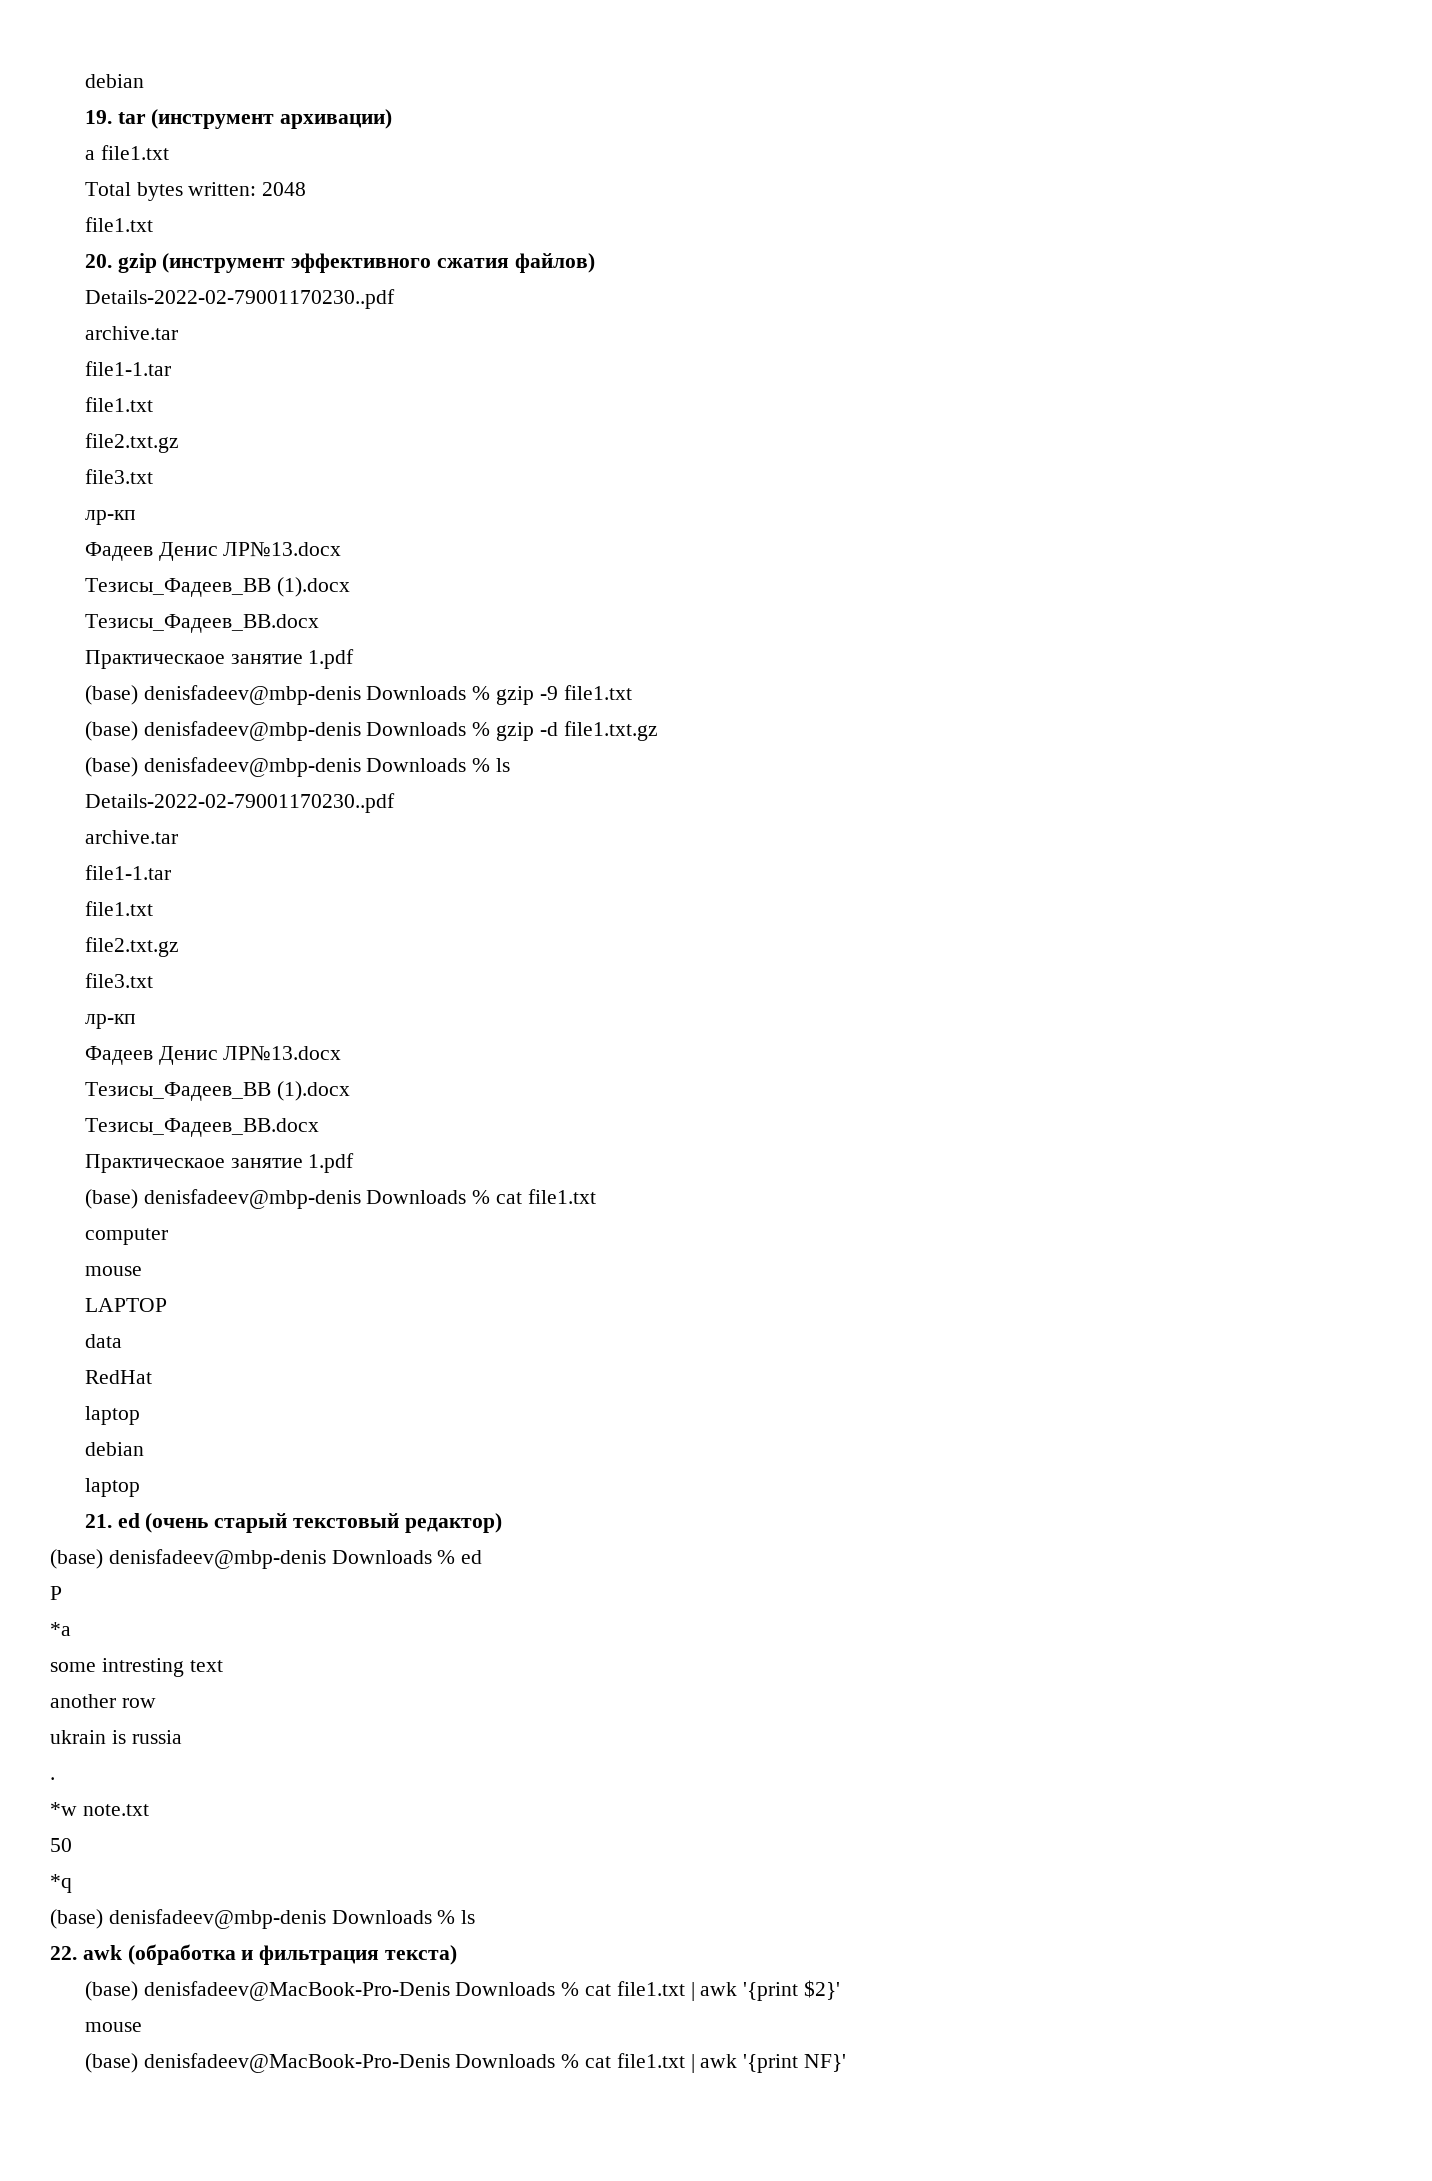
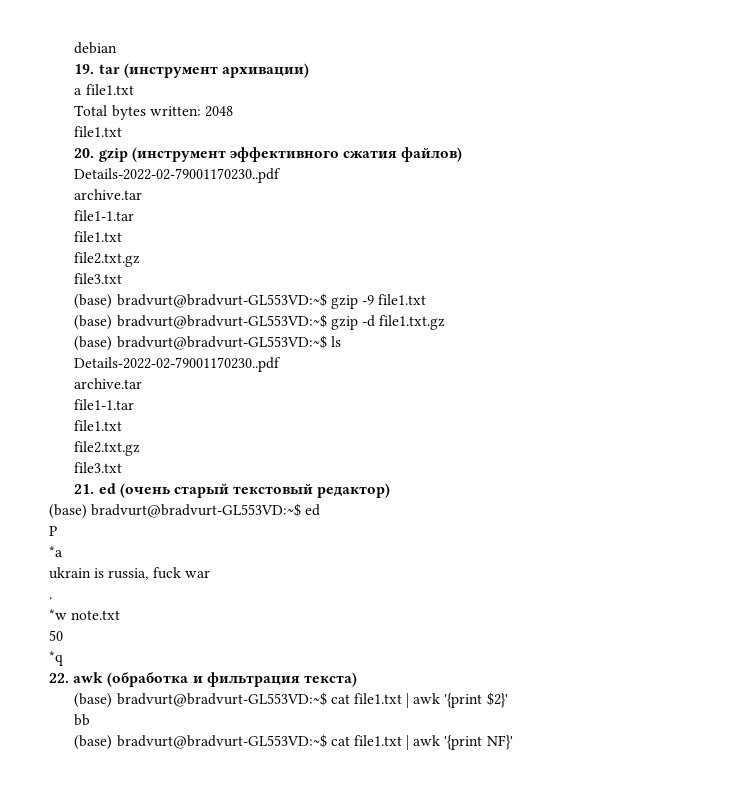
[84,510,136,525] [84,542,342,561] [84,577,350,597] [84,614,319,633] [84,649,355,669] [84,685,491,705] лр-кп // Фадеев Денис ЛР№13.docx // Тезисы_Фадеев_ВВ (1).docx // Тезисы_Фадеев_ВВ.docx // Практическаое занятие 1.pdf // (base) denisfadeev@mbp-denis Downloads % -> [74,293,327,309] (base) bradvurt@bradvurt-GL553VD:~$
[143,721,491,741] denisfadeev@mbp-denis Downloads % -> [116,314,327,329] bradvurt@bradvurt-GL553VD:~$
[143,757,491,777] denisfadeev@mbp-denis Downloads % -> [116,335,327,350] bradvurt@bradvurt-GL553VD:~$
[84,1014,136,1029] [84,1046,342,1065] [84,1081,350,1101] [84,1118,319,1137] [84,1153,355,1173] [84,1189,596,1209] [84,1228,168,1245] [84,1266,142,1276] [84,1298,167,1312] [84,1334,122,1348] [84,1370,152,1384] [84,1406,140,1425] [84,1442,144,1456] [84,1478,140,1497] // лр-кп // Фадеев Денис ЛР№13.docx // Тезисы_Фадеев_ВВ (1).docx // Тезисы_Фадеев_ВВ.docx // Практическаое занятие 1.pdf // (base) denisfadeev@mbp-denis Downloads % cat file1.txt // computer // mouse // LAPTOP // data // RedHat // laptop // debian // laptop -> (123, 467) none
[108,1549,456,1569] denisfadeev@mbp-denis Downloads % -> [91,503,302,518] bradvurt@bradvurt-GL553VD:~$
[50,1658,223,1677] [50,1694,156,1708] // some intresting text // another row -> (63, 551) none
[131,1730,182,1744] russia -> [108,567,210,580] russia, fuck war
[50,1909,476,1929] // (base) denisfadeev@mbp-denis Downloads % ls -> (63, 658) none
[143,1981,580,2001] denisfadeev@MacBook-Pro-Denis Downloads % -> [116,692,327,707] bradvurt@bradvurt-GL553VD:~$
[84,2022,142,2032] [84,2053,580,2073] mouse // (base) denisfadeev@MacBook-Pro-Denis Downloads % -> [74,714,91,726] [74,734,327,750] bb // (base) bradvurt@bradvurt-GL553VD:~$

